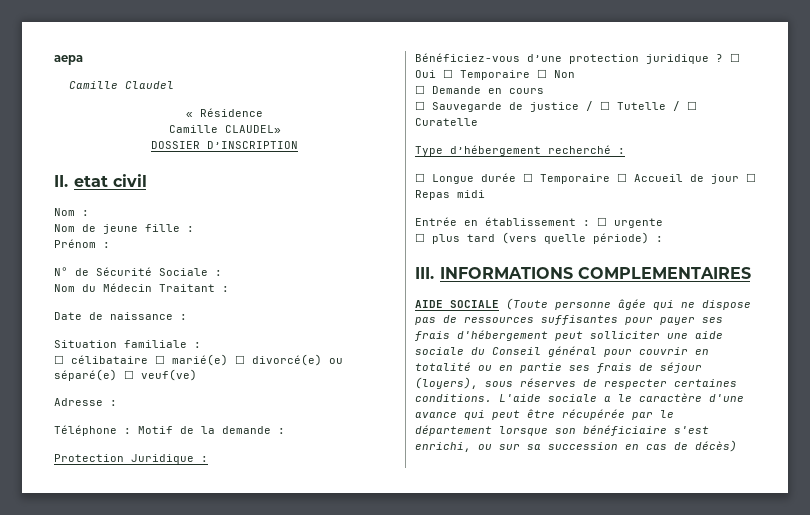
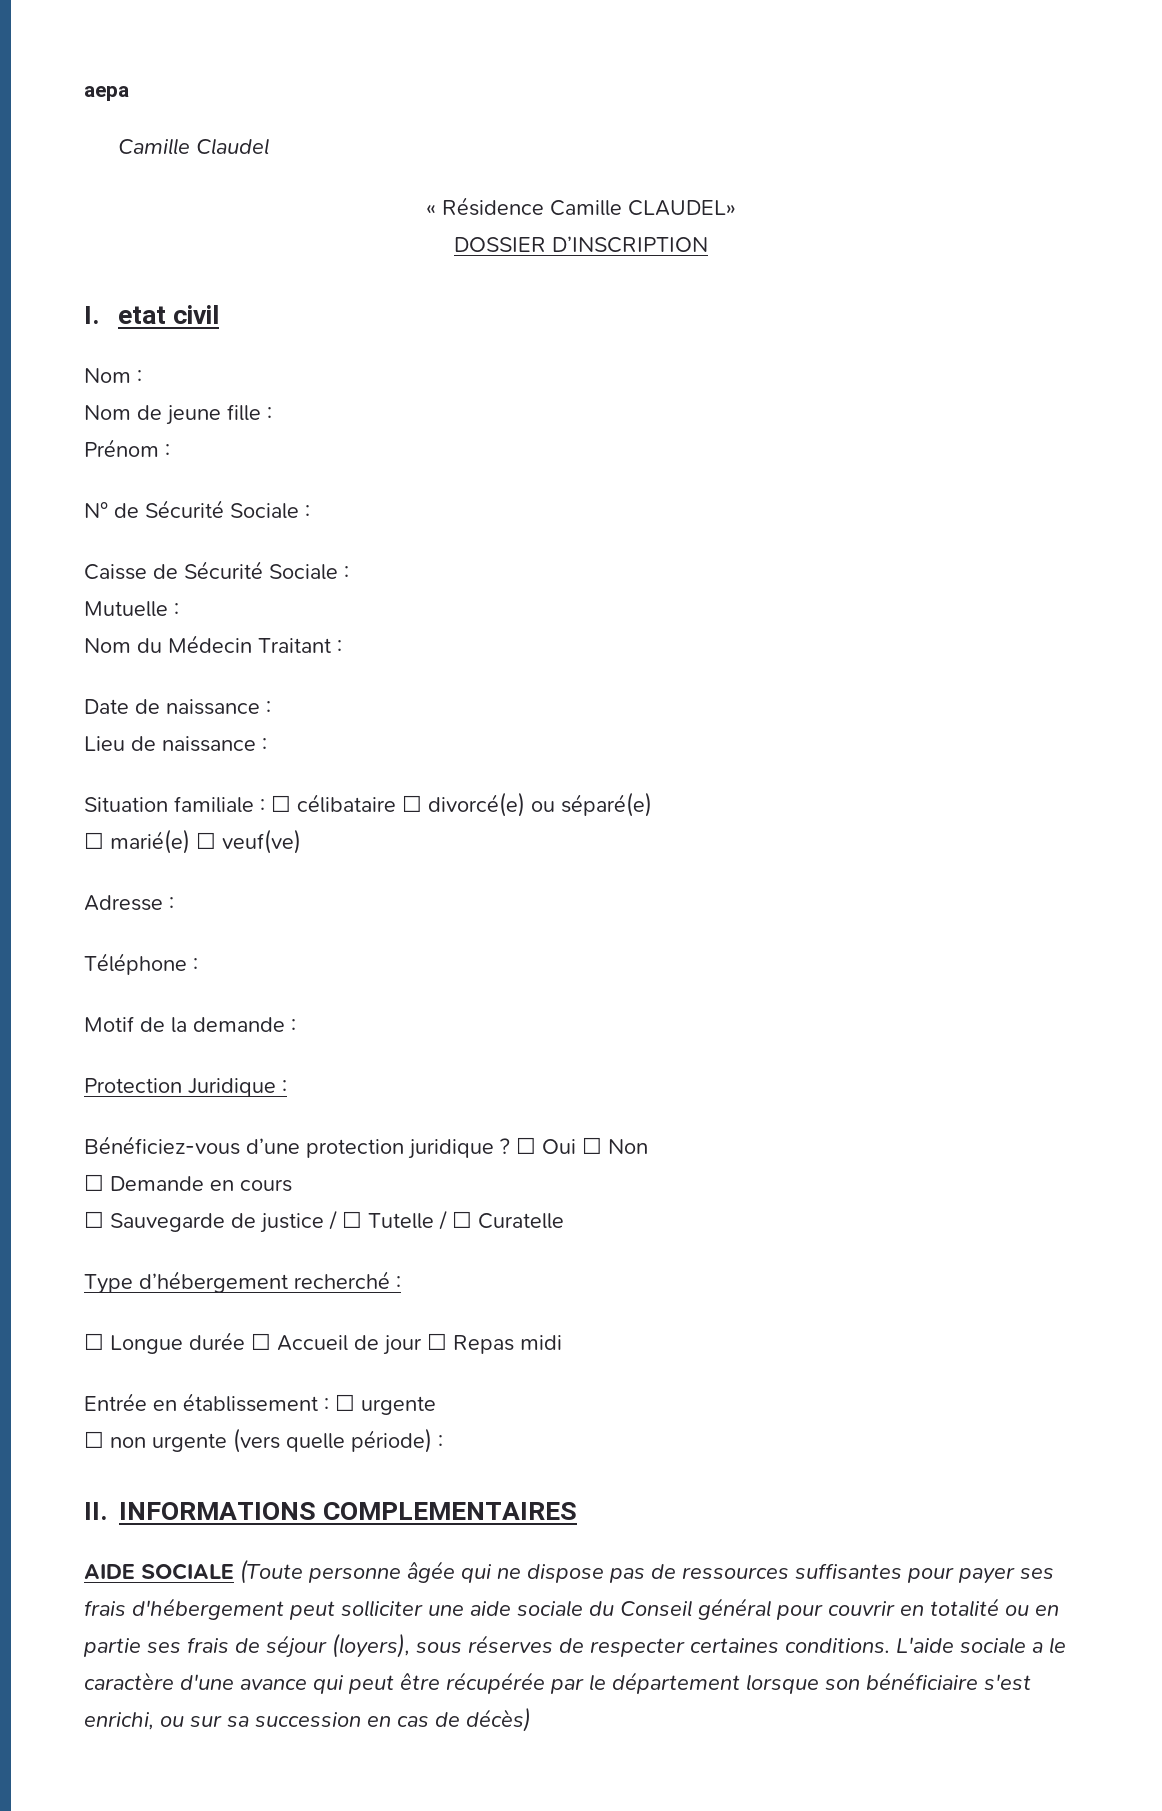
(263, 112) // -> (544, 206) none
[54,175,68,187] II. -> [84,306,100,324] I.
(222, 273) none -> [84,561,349,580] [84,601,179,617] // Caisse de Sécurité Sociale : // Mutuelle :
(187, 317) none -> [84,736,267,752] // Lieu de naissance :
(201, 345) // -> (265, 805) none
[172,354,245,366] marié(e) ☐ -> (422, 803) none
(117, 375) none -> [84,829,190,854] // ☐ marié(e)
(131, 431) none -> (198, 964) //
[460,69,547,80] Temporaire ☐ -> (602, 1145) none
[540,173,627,184] Temporaire ☐ -> (271, 1341) none
[432,234,495,244] plus tard -> [110,1433,227,1452] non urgente
[415,267,434,279] III. -> [84,1502,108,1520] II.

